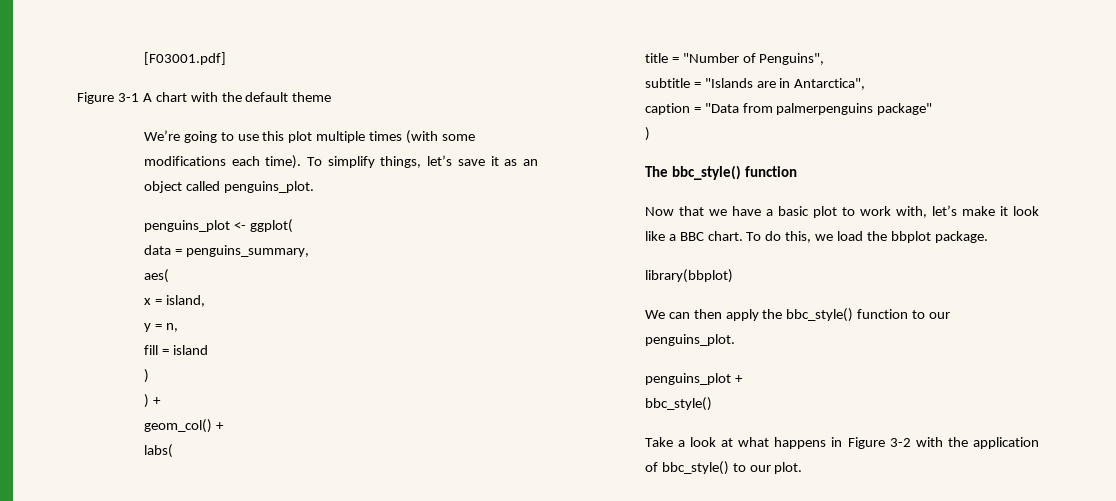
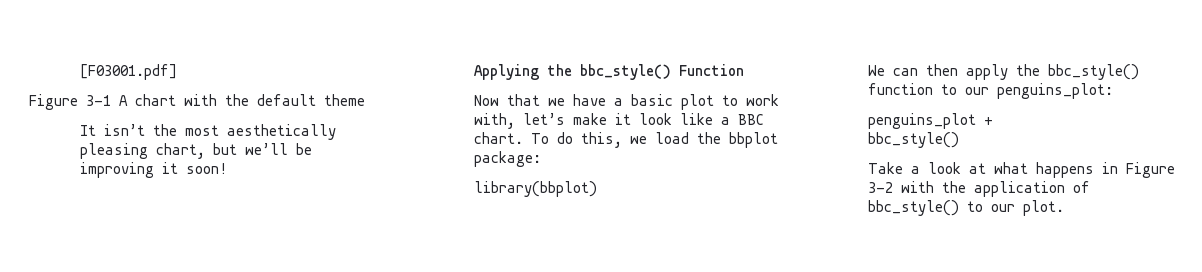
[143,130,476,144] [143,155,538,169] [143,181,314,193] [143,219,293,233] [143,245,309,257] [143,269,169,283] [143,295,205,307] [143,323,178,332] [143,345,208,355] [143,369,149,383] [143,394,161,408] [143,419,224,433] [143,444,173,458] [644,53,825,65] [644,78,866,90] [644,103,933,115] [644,127,650,141] [644,165,797,180] We’re going to use this plot multiple times (with some modifications each time). To simplify things, let’s save it as an object called penguins_plot. // penguins_plot <- ggplot( // data = penguins_summary, // aes( // x = island, // y = n, // fill = island // ) // ) + // geom_col() + // labs( // title = "Number of Penguins", // subtitle = "Islands are in Antarctica", // caption = "Data from palmerpenguins package" // ) // The bbc_style() function -> [79,124,336,140] [79,143,312,159] [79,162,228,178] [473,64,744,80] It isn’t the most aesthetically pleasing chart, but we’ll be improving it soon! // Applying the bbc_style() Function
[934,231,988,243] package. -> [473,151,541,167] package:
[644,334,735,346] penguins_plot. -> [996,83,1113,99] penguins_plot:

